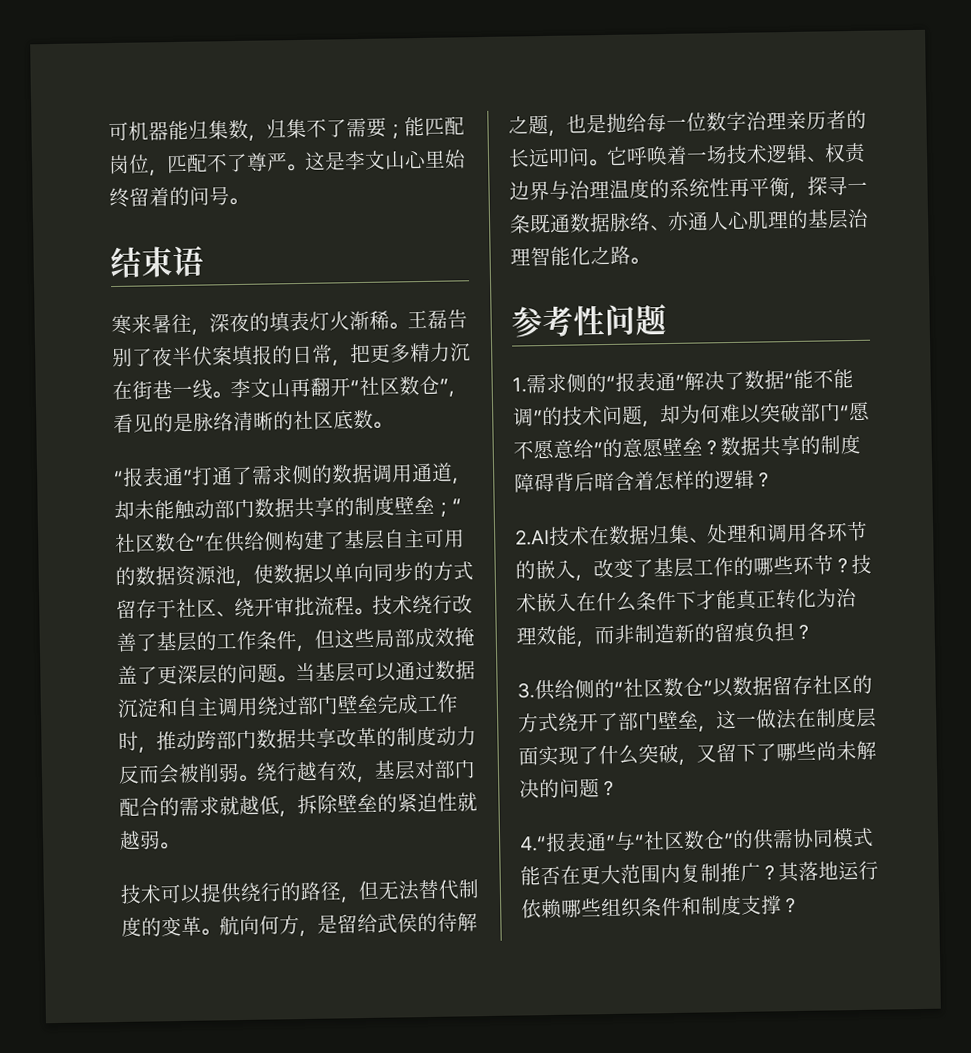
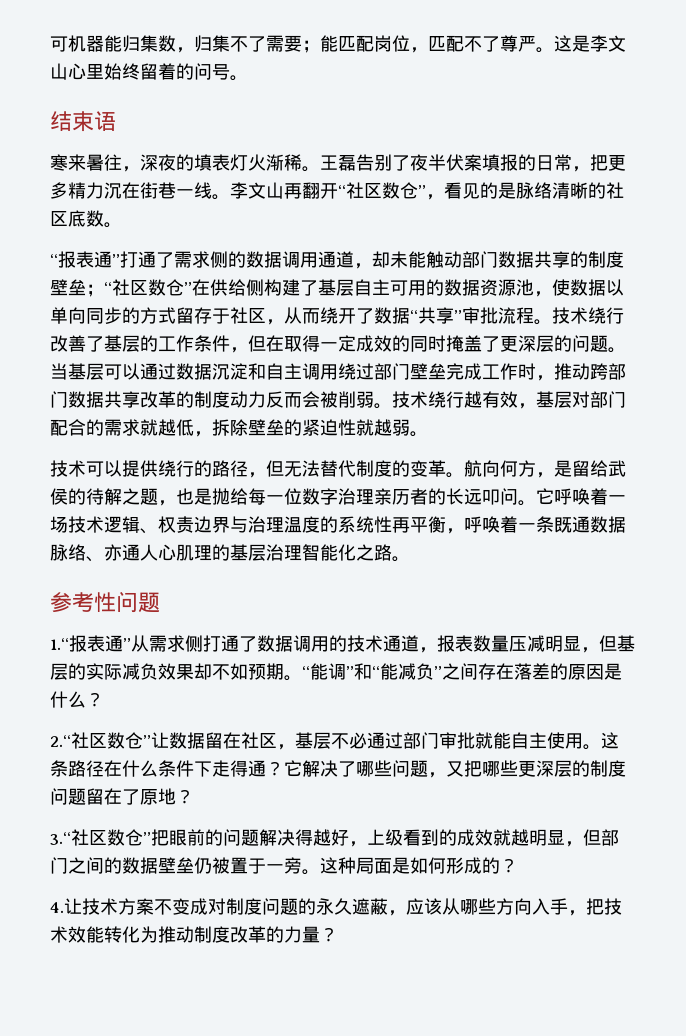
[216,597,275,618] 、绕开 -> [266,307,462,325] ，从而绕开了数据“共享”
[334,627,455,649] 这些局部成效 -> [266,335,446,352] 在取得一定成效的同时
(258, 778) none -> [392,391,428,408] 技术
[807,176,848,196] 探寻 -> [464,516,518,533] 呼唤着
[512,369,854,394] [513,401,870,427] [513,434,861,460] [514,469,773,493] [515,520,868,546] [515,554,872,581] [516,587,857,613] [516,621,813,647] [517,674,873,701] [518,707,877,733] [518,740,877,767] [519,778,618,799] [520,827,874,853] [520,860,879,886] [521,895,782,920] 1.需求侧的“报表通”解决了数据“能不能调”的技术问题，却为何难以突破部门“愿不愿意给”的意愿壁垒？数据共享的制度障碍背后暗含着怎样的逻辑？ // 2.AI技术在数据归集、处理和调用各环节的嵌入，改变了基层工作的哪些环节？技术嵌入在什么条件下才能真正转化为治理效能，而非制造新的留痕负担？ // 3.供给侧的“社区数仓”以数据留存社区的方式绕开了部门壁垒，这一做法在制度层面实现了什么突破，又留下了哪些尚未解决的问题？ // 4.“报表通”与“社区数仓”的供需协同模式能否在更大范围内复制推广？其落地运行依赖哪些组织条件和制度支撑 -> [50,635,635,653] [50,663,622,681] [50,691,104,708] [50,732,619,750] [50,760,626,778] [50,788,194,805] [50,829,619,847] [50,857,518,875] [50,898,622,916] [50,926,320,943] 1.“报表通”从需求侧打通了数据调用的技术通道，报表数量压减明显，但基层的实际减负效果却不如预期。“能调”和“能减负”之间存在落差的原因是什么？ // 2.“社区数仓”让数据留在社区，基层不必通过部门审批就能自主使用。这条路径在什么条件下走得通？它解决了哪些问题，又把哪些更深层的制度问题留在了原地？ // 3.“社区数仓”把眼前的问题解决得越好，上级看到的成效就越明显，但部门之间的数据壁垒仍被置于一旁。这种局面是如何形成的？ // 4.让技术方案不变成对制度问题的永久遮蔽，应该从哪些方向入手，把技术效能转化为推动制度改革的力量

